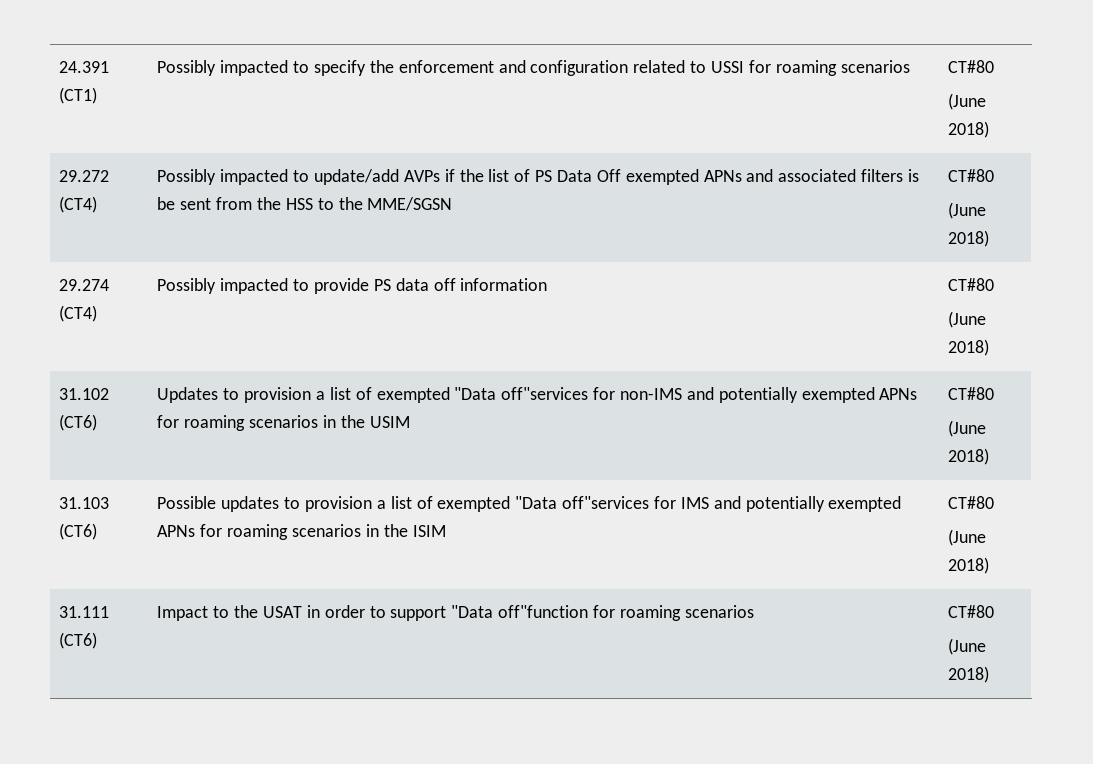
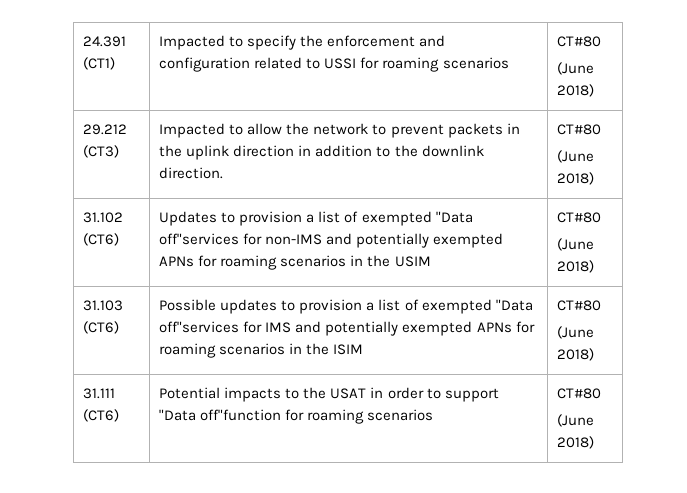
[157,60,289,76] Possibly impacted -> [159,35,226,50] Impacted
[59,170,110,182] [59,196,98,213] [157,169,919,185] [157,197,453,211] [948,169,995,182] [948,202,987,219] [948,230,990,247] [59,279,110,291] [59,305,98,322] [157,278,548,294] 29.272 (CT4) | Possibly impacted to update/add AVPs if the list of PS Data Off exempted APNs and associated filters is be sent from the HSS to the MME/SGSN | CT#80 // (June 2018) // 29.274 (CT4) | Possibly impacted to provide PS data off information -> [83,124,128,135] [83,145,120,158] [159,123,520,138] [159,145,484,160] [159,167,224,179] 29.212 (CT3) | Impacted to allow the network to prevent packets in the uplink direction in addition to the downlink direction.
[157,606,209,621] Impact -> [159,387,282,402] Potential impacts

